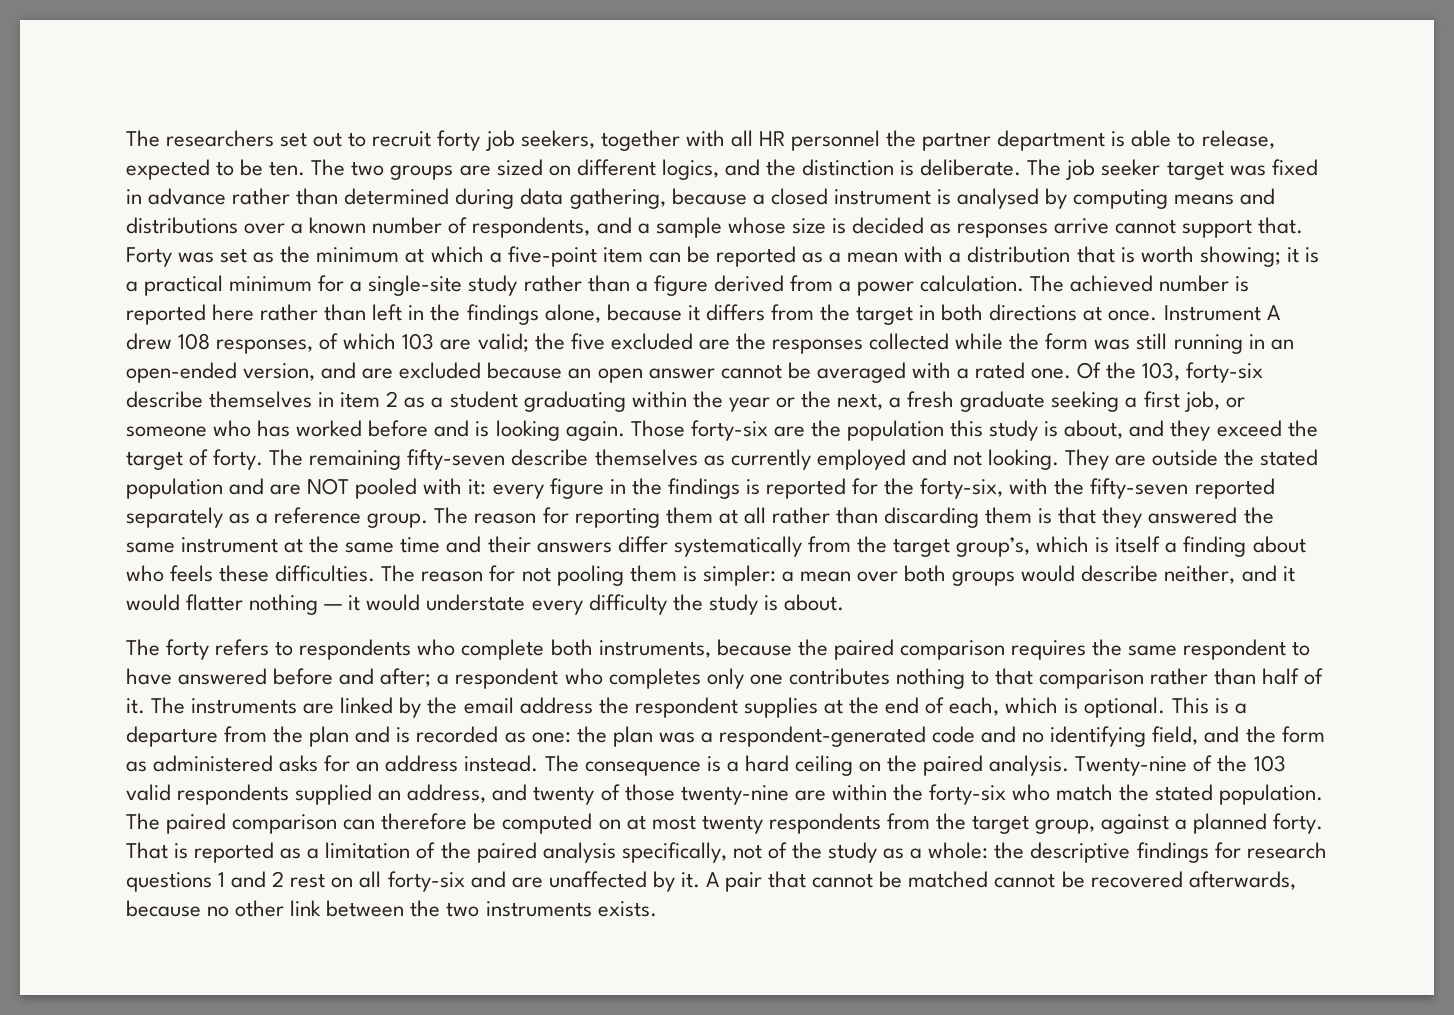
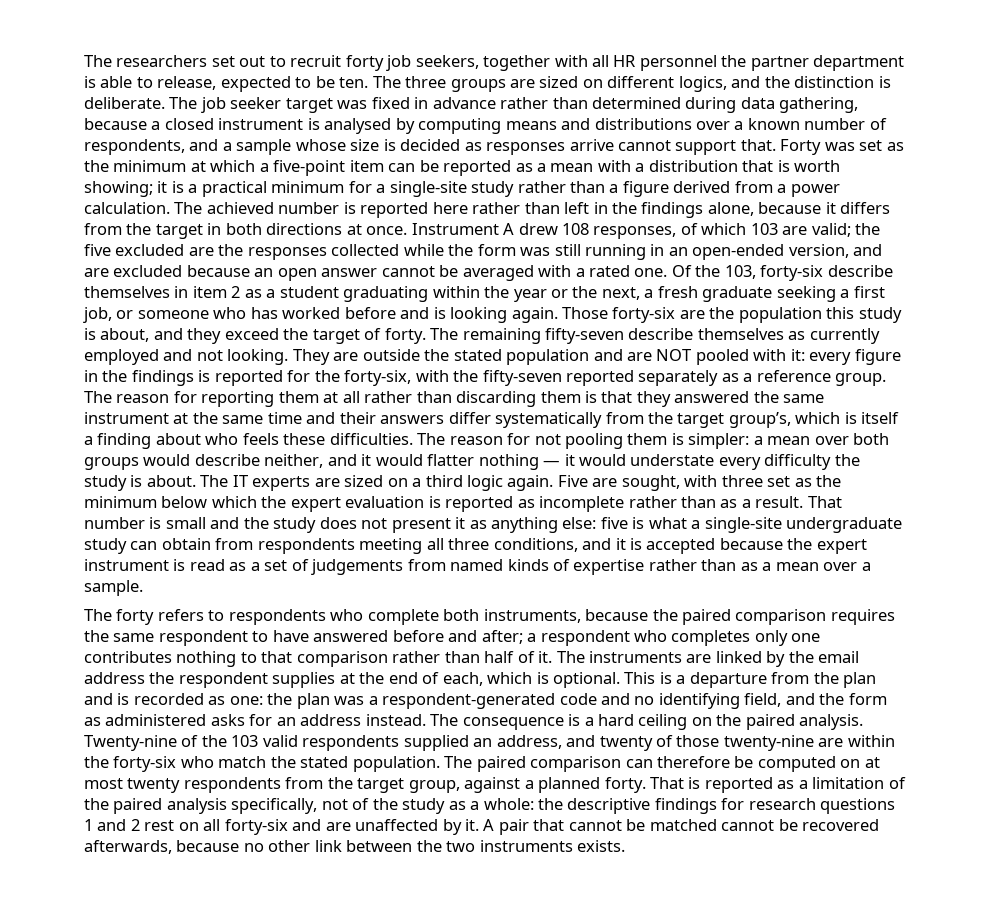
[351,161,385,176] two -> [405,76,447,88] three
(844, 602) none -> [200,475,842,491] [84,496,842,512] [84,517,903,533] [84,538,867,554] [84,559,871,575] [84,580,143,596] The IT experts are sized on a third logic again. Five are sought, with three set as the minimum below which the expert evaluation is reported as incomplete rather than as a result. That number is small and the study does not present it as anything else: five is what a single-site undergraduate study can obtain from respondents meeting all three conditions, and it is accepted because the expert instrument is read as a set of judgements from named kinds of expertise rather than as a mean over a sample.

